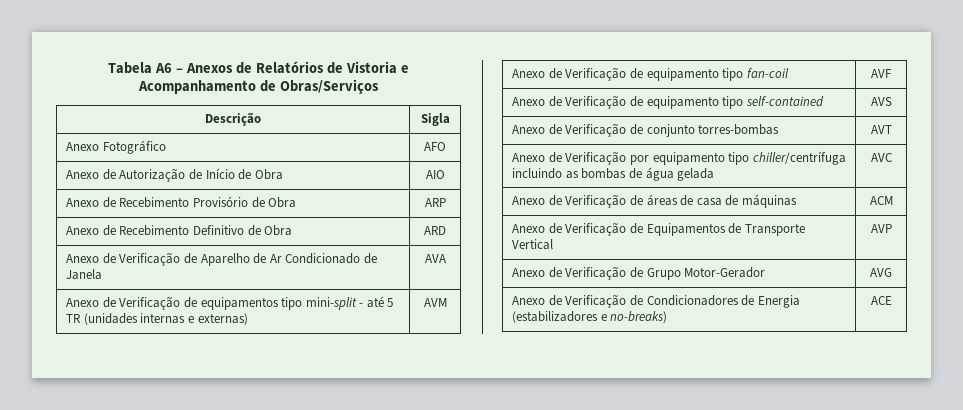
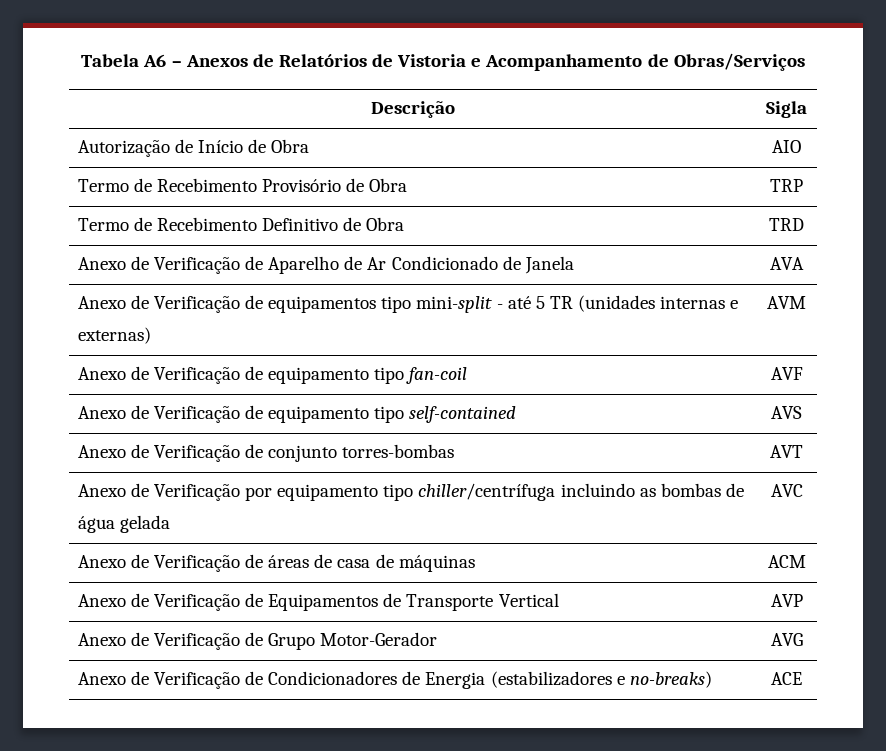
[66,140,166,154] [424,142,446,151] [66,169,116,180] Anexo Fotográfico | AFO // Anexo de -> (807, 109) none
[66,198,100,207] Anexo -> [77,179,129,192] Termo
[424,198,446,207] [66,226,100,235] ARP // Anexo -> [770,179,803,192] [77,218,129,231] TRP // Termo
[424,226,446,235] ARD -> [769,218,804,231] TRD

